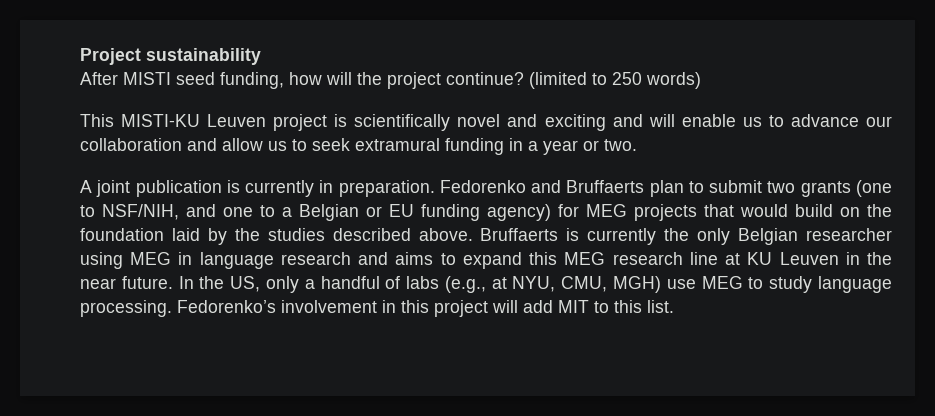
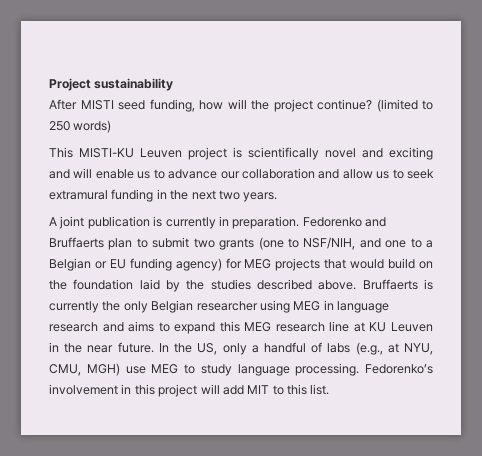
[528,139,637,155] a year or two. -> [170,190,278,202] the next two years.

